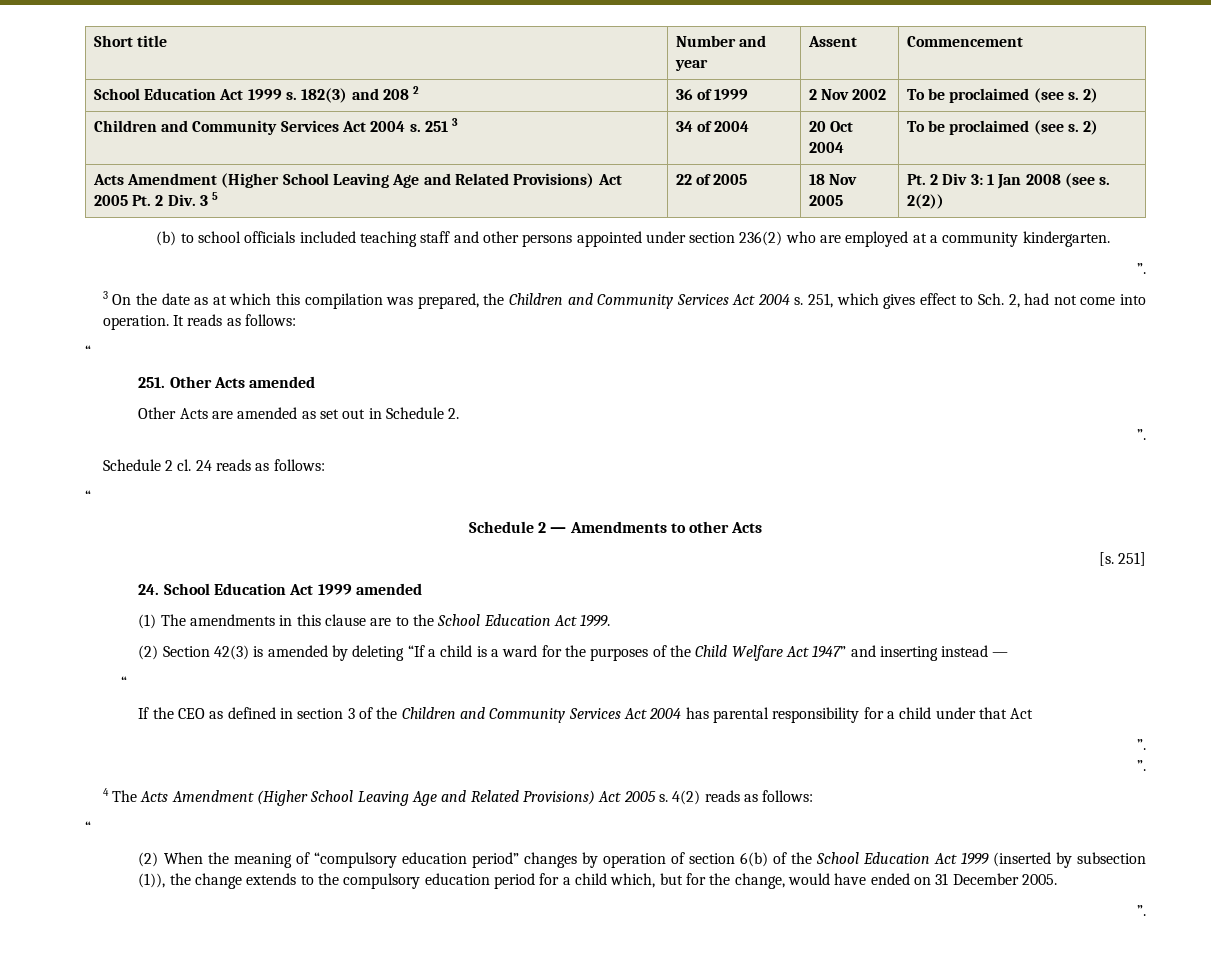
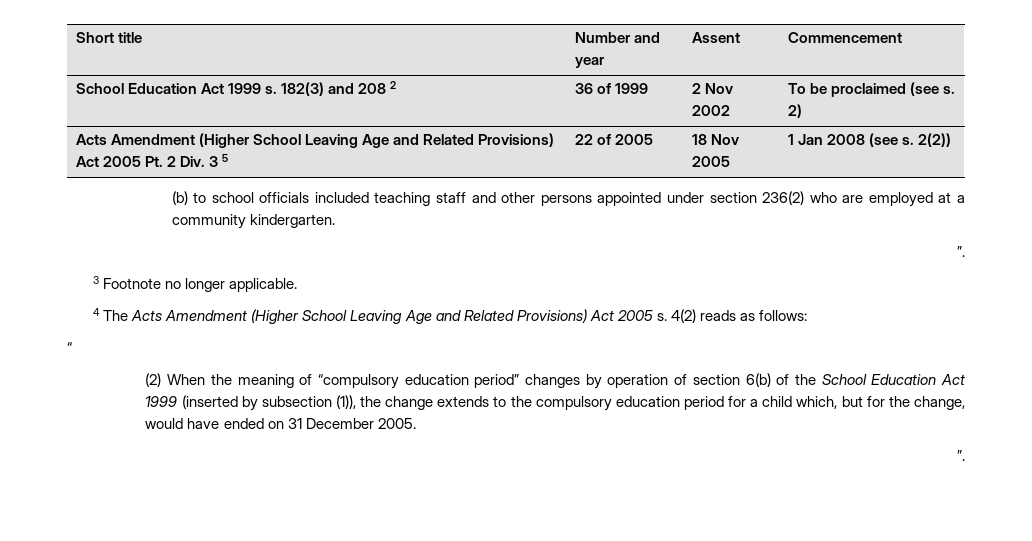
[93,118,459,135] [675,121,750,132] [808,121,853,132] [808,142,844,153] [906,120,1099,135] // Children and Community Services Act 2004 s. 251 3 | 34 of 2004 | 20 Oct 2004 | To be proclaimed (see s. 2) -> (802, 111) none
[906,173,983,185] Pt. 2 Div 3: -> (730, 161) none
[112,293,1146,309] [102,314,297,330] [85,345,91,357] [138,376,316,388] [138,407,460,419] [1137,429,1146,440] [102,459,325,471] [85,490,91,502] [468,521,763,533] [1098,552,1146,566] [138,583,423,595] [138,614,611,629] [138,645,1009,661] [120,676,127,688] [138,707,1034,723] [1137,739,1146,750] [1137,760,1146,771] On the date as at which this compilation was prepared, the Children and Community Services Act 2004 s. 251, which gives effect to Sch. 2, had not come into operation. It reads as follows: // “ // 251. Other Acts amended // Other Acts are amended as set out in Schedule 2. // ”. // Schedule 2 cl. 24 reads as follows: // “ // Schedule 2 — Amendments to other Acts // [s. 251] // 24. School Education Act 1999 amended // (1) The amendments in this clause are to the School Education Act 1999. // (2) Section 42(3) is amended by deleting “If a child is a ward for the purposes of the Child Welfare Act 1947” and inserting instead — // “ // If the CEO as defined in section 3 of the Children and Community Services Act 2004 has parental responsibility for a child under that Act // ”. // ”. -> [103,278,298,292] Footnote no longer applicable.

